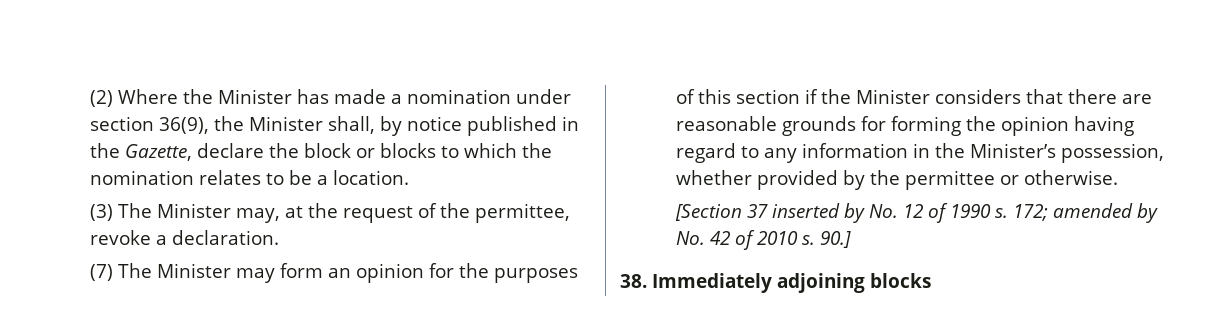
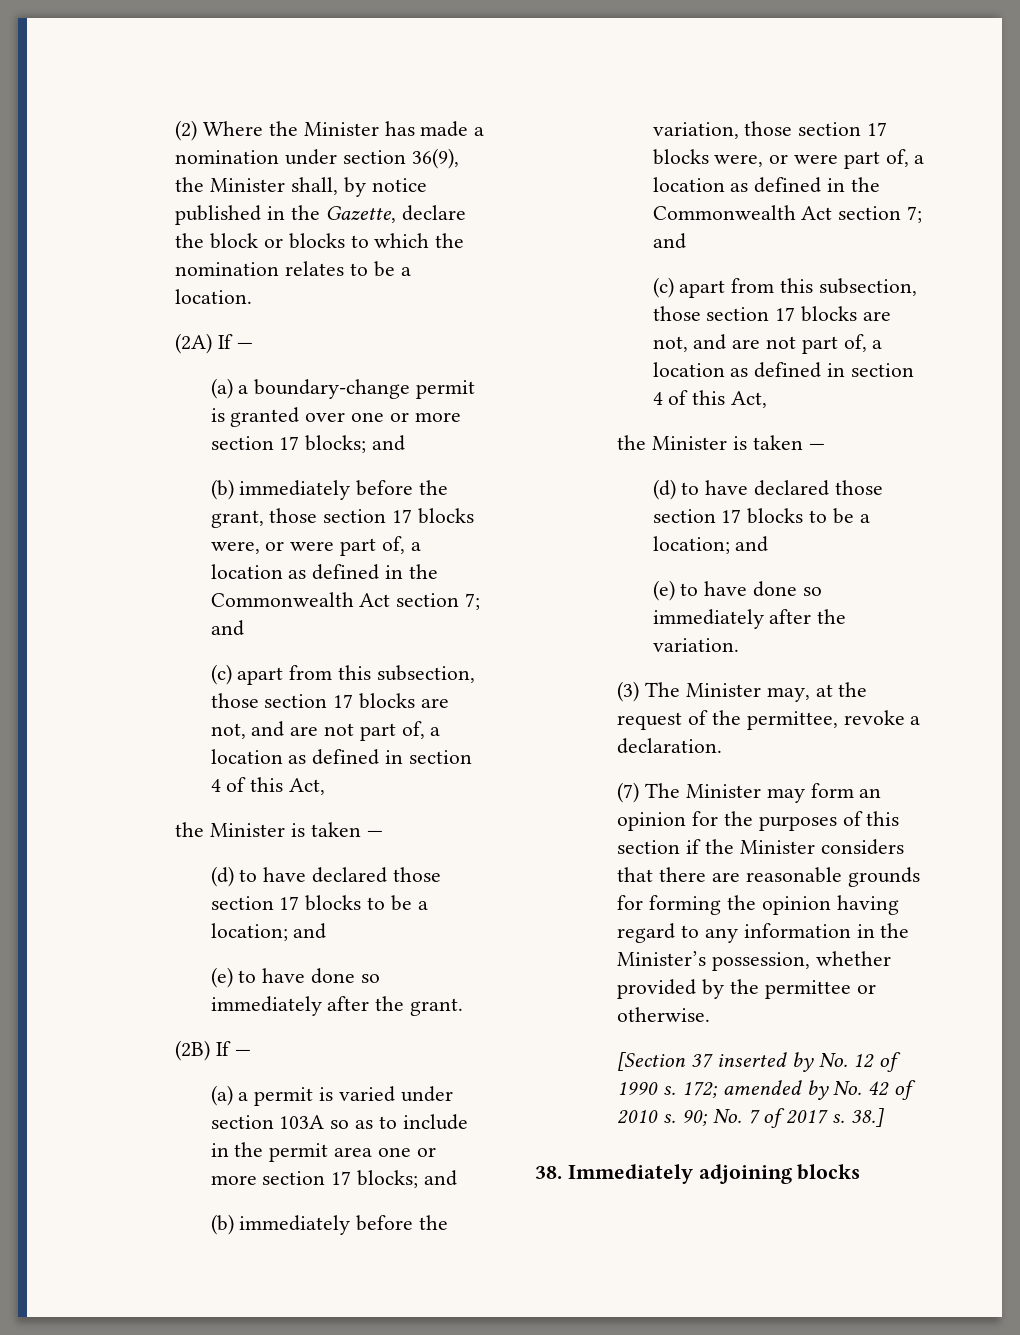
(409, 177) none -> [175,333,253,354] [210,378,476,399] [210,407,461,427] [210,435,406,453] [210,479,449,500] [210,508,474,528] [210,536,421,556] [210,564,438,580] [210,592,481,610] [210,620,244,636] [210,664,475,685] [210,693,449,709] [210,721,441,741] [210,749,472,765] [210,777,326,795] [175,822,383,837] [210,866,441,887] [210,895,428,911] [210,923,327,941] [210,967,380,988] [210,996,464,1016] [175,1040,251,1061] [210,1085,453,1106] [210,1114,468,1130] [210,1142,436,1162] [210,1170,457,1188] [210,1214,449,1235] [652,121,888,139] [652,149,925,169] [652,177,880,193] [652,205,923,223] [652,233,686,249] [652,277,917,298] [652,306,891,322] [652,334,883,354] [652,362,914,378] [652,390,768,408] [617,435,825,450] [652,479,883,500] [652,508,870,524] [652,536,769,554] [652,580,822,601] [652,609,847,629] [652,638,739,652] // (2A) If — // (a) a boundary-change permit is granted over one or more section 17 blocks; and // (b) immediately before the grant, those section 17 blocks were, or were part of, a location as defined in the Commonwealth Act section 7; and // (c) apart from this subsection, those section 17 blocks are not, and are not part of, a location as defined in section 4 of this Act, // the Minister is taken — // (d) to have declared those section 17 blocks to be a location; and // (e) to have done so immediately after the grant. // (2B) If — // (a) a permit is varied under section 103A so as to include in the permit area one or more section 17 blocks; and // (b) immediately before the variation, those section 17 blocks were, or were part of, a location as defined in the Commonwealth Act section 7; and // (c) apart from this subsection, those section 17 blocks are not, and are not part of, a location as defined in section 4 of this Act, // the Minister is taken — // (d) to have declared those section 17 blocks to be a location; and // (e) to have done so immediately after the variation.
[819,231,851,248] 90.] -> [681,1108,884,1128] 90; No. 7 of 2017 s. 38.]

